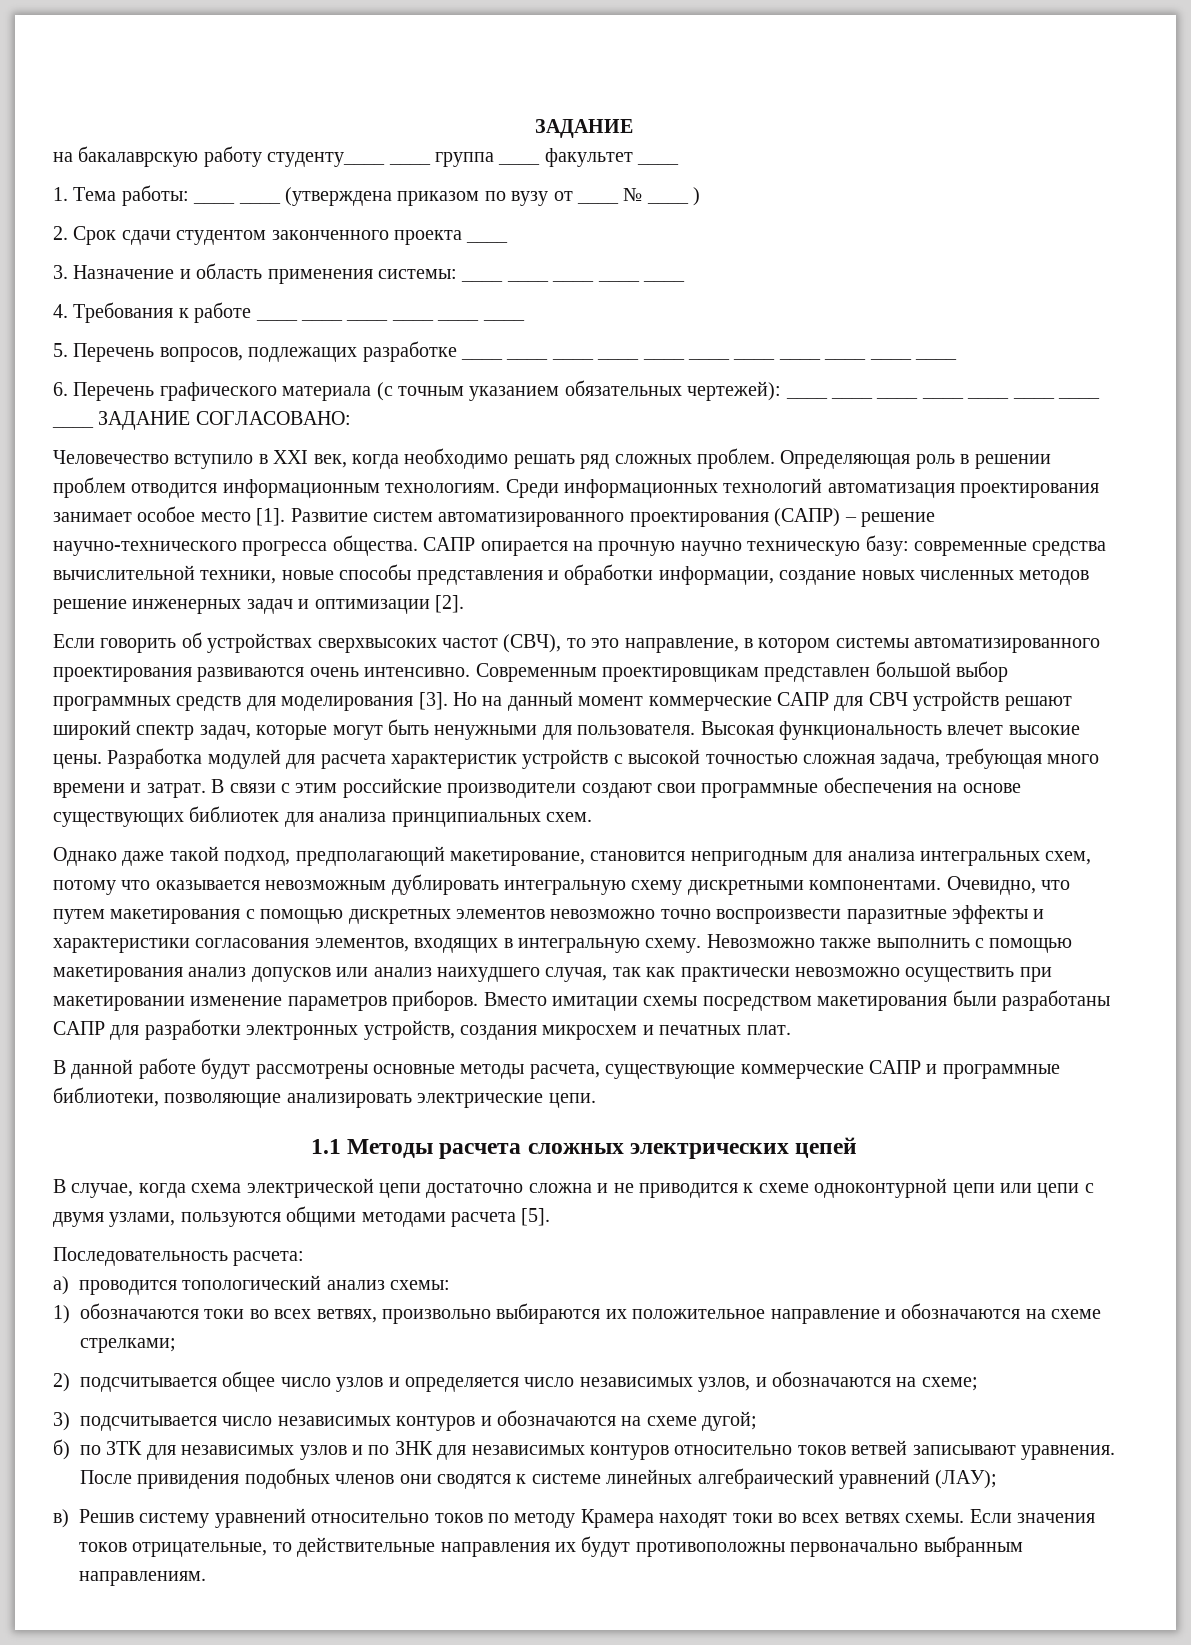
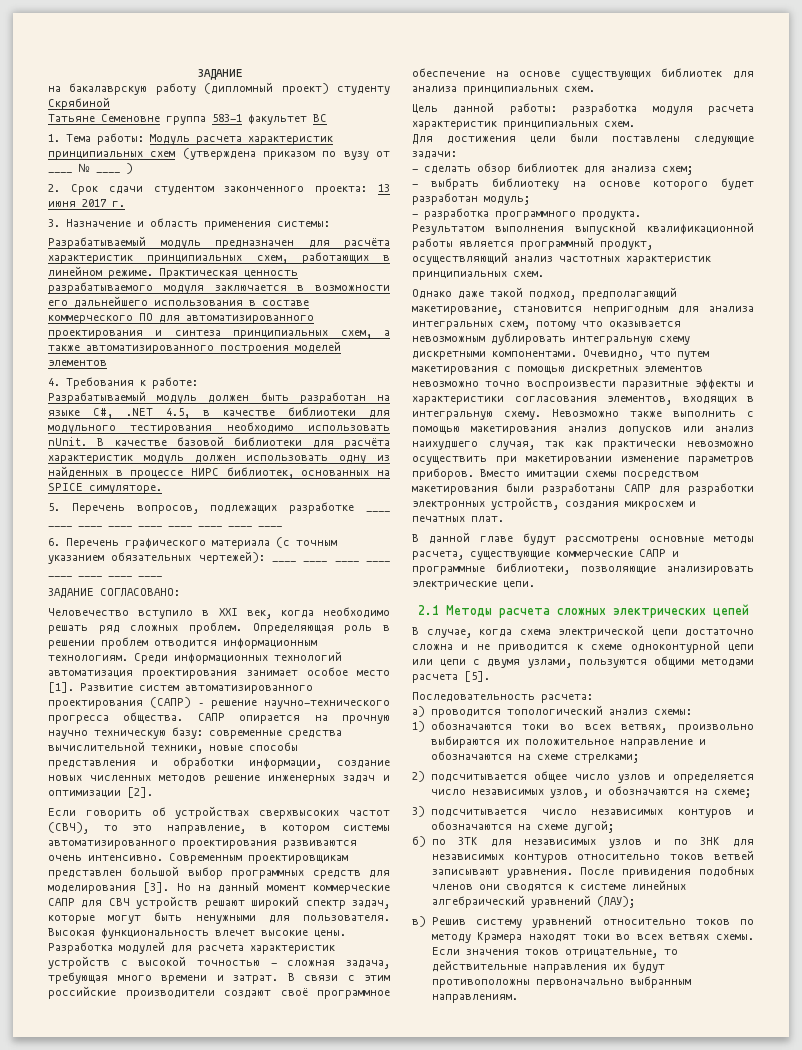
[267,148,680,167] [53,185,281,206] студенту____ ____ группа ____ факультет ____ // 1. Тема работы: ____ ____ -> [204,82,390,95] [48,97,110,110] [48,114,327,125] [48,133,333,145] [48,151,176,160] (дипломный проект) студенту Скрябиной // Татьяне Семеновне группа 583-1 факультет ВС // 1. Тема работы: Модуль расчета характеристик принципиальных схем
[394,230,509,245] проекта ____ -> [315,184,390,195] [48,199,125,207] проекта: 13 июня 2017 г.
[461,279,685,282] [53,302,525,323] ____ ____ ____ ____ ____ // 4. Требования к работе ____ ____ ____ ____ ____ ____ -> [48,236,390,249] [48,252,390,264] [48,266,298,279] [48,282,390,294] [48,296,309,308] [48,313,314,324] [48,330,390,339] [48,341,341,354] [48,360,107,367] [48,377,198,389] [48,391,390,404] [48,407,390,419] [48,422,390,434] [48,436,390,449] [48,455,391,464] [48,466,390,479] [48,483,162,494] // Разрабатываемый модуль предназначен для расчёта характеристик принципиальных схем, работающих в линейном режиме. Практическая ценность разрабатываемого модуля заключается в возможности его дальнейшего использования в составе коммерческого ПО для автоматизированного проектирования и синтеза принципиальных схем, а также автоматизированного построения моделей элементов // 4. Требования к работе: // Разрабатываемый модуль должен быть разработан на языке C#, .NET 4.5, в качестве библиотеки для модульного тестирования необходимо использовать nUnit. В качестве базовой библиотеки для расчёта характеристик модуль должен использовать одну из найденных в процессе НИРС библиотек, основанных на SPICE симуляторе.
[869,357,957,360] ____ ____ -> (282, 526) none
(94, 426) none -> (162, 576) //
(798, 759) none -> [270,963,277,966] -
[657,777,932,798] свои программные обеспечения -> [280,988,390,999] [412,68,485,77] своё программное обеспечение
(592, 817) none -> [412,102,754,115] [412,121,635,130] [412,133,754,145] [412,151,457,159] [412,163,693,175] [412,178,754,190] [412,193,530,205] [412,208,641,220] [412,222,754,235] [412,237,653,250] [412,252,711,265] [412,271,544,280] // Цель данной работы: разработка модуля расчета характеристик принципиальных схем. // Для достижения цели были поставлены следующие задачи: // - сделать обзор библиотек для анализа схем; // - выбрать библиотеку на основе которого будет разработан модуль; // - разработка программного продукта. // Результатом выполнения выпускной квалификационной работы является программный продукт, осуществляющий анализ частотных характеристик принципиальных схем.
[138,1058,196,1079] работе -> [479,536,513,543] главе
[310,1139,341,1154] 1.1 -> [417,605,439,615] 2.1

